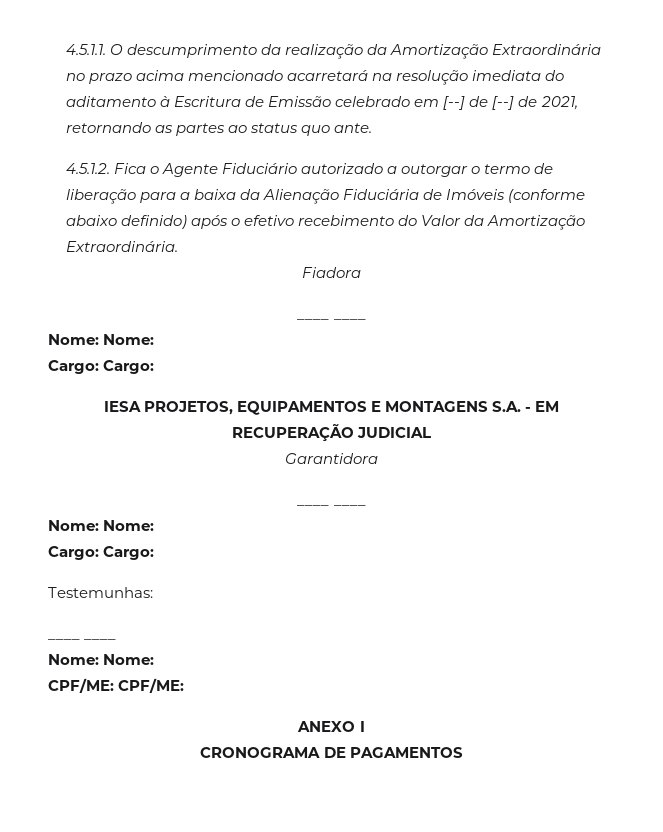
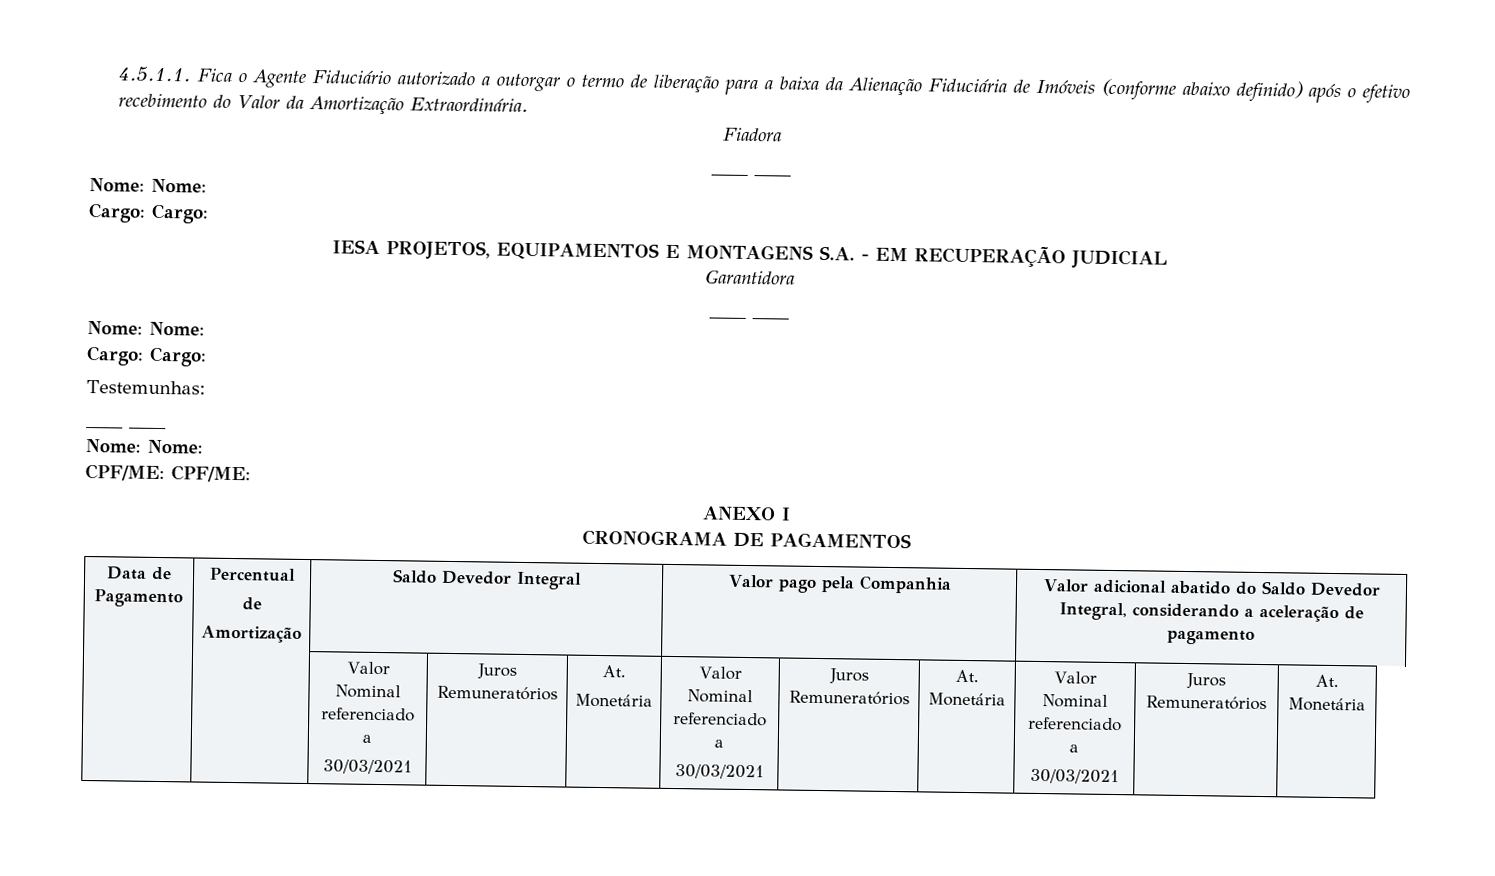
[110,44,602,59] [65,70,565,85] [65,96,578,110] [65,122,373,136] [65,163,110,174] O descumprimento da realização da Amortização Extraordinária no prazo acima mencionado acarretará na resolução imediata do aditamento à Escritura de Emissão celebrado em [--] de [--] de 2021, retornando as partes ao status quo ante. // 4.5.1.2. -> (192, 74) none
(463, 752) none -> [107,566,172,581] [94,589,183,608] [210,567,296,582] [241,597,262,611] [201,625,302,643] [392,569,582,590] [727,574,952,594] [1042,579,1381,597] [1058,602,1364,623] [1167,629,1255,645] [346,661,390,676] [335,684,401,699] [321,707,415,722] [362,734,372,743] [322,759,412,775] [476,663,517,679] [436,685,558,701] [602,665,626,678] [575,693,653,708] [698,666,742,680] [687,689,753,704] [673,712,767,727] [714,739,724,748] [674,764,764,780] [828,668,869,684] [788,690,910,706] [955,669,979,683] [928,692,1006,707] [1053,671,1097,685] [1042,694,1108,708] [1028,716,1122,732] [1069,744,1079,753] [1029,768,1119,785] [1186,673,1226,689] [1146,695,1267,711] [1315,674,1339,688] [1288,697,1366,712] // Data de Pagamento | Percentual // de // Amortização | Saldo Devedor Integral | Valor pago pela Companhia | Valor adicional abatido do Saldo Devedor Integral, considerando a aceleração de pagamento // | | Valor Nominal referenciado a // 30/03/2021 | Juros Remuneratórios | At. // Monetária | Valor Nominal referenciado a // 30/03/2021 | Juros Remuneratórios | At. Monetária | Valor Nominal referenciado a // 30/03/2021 | Juros Remuneratórios | At. Monetária

